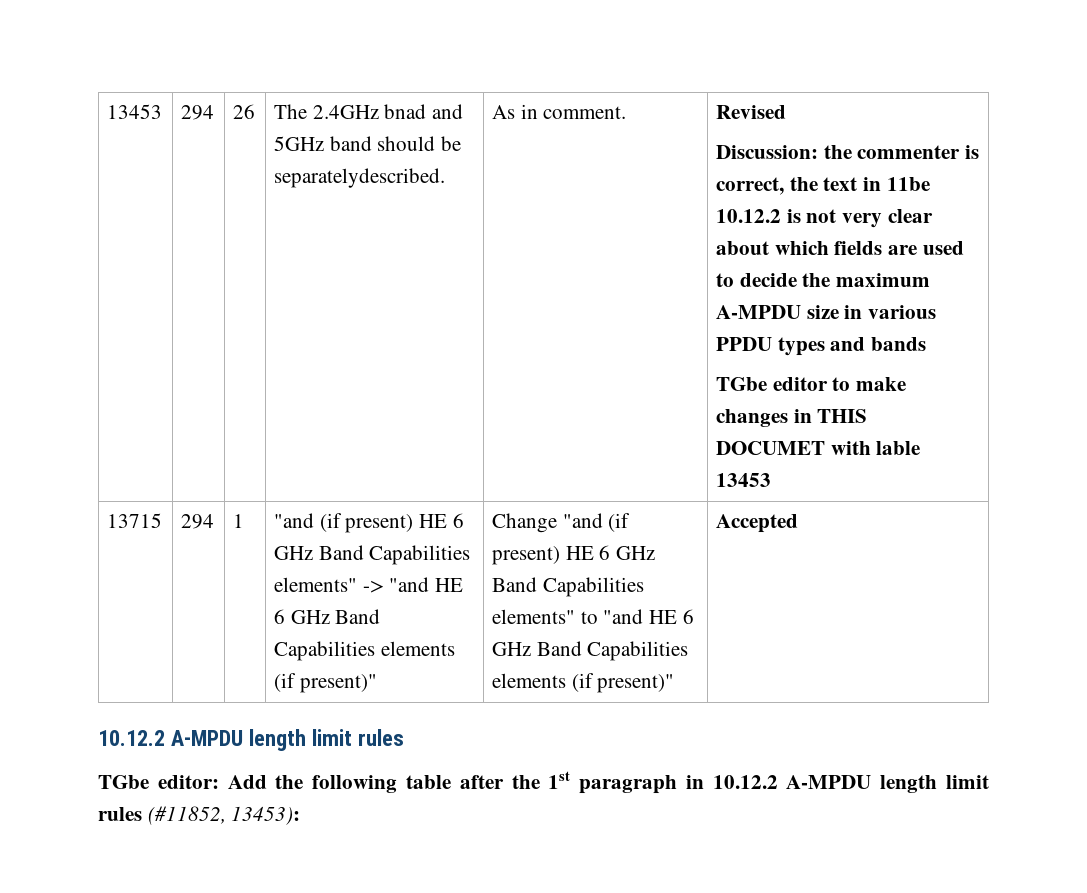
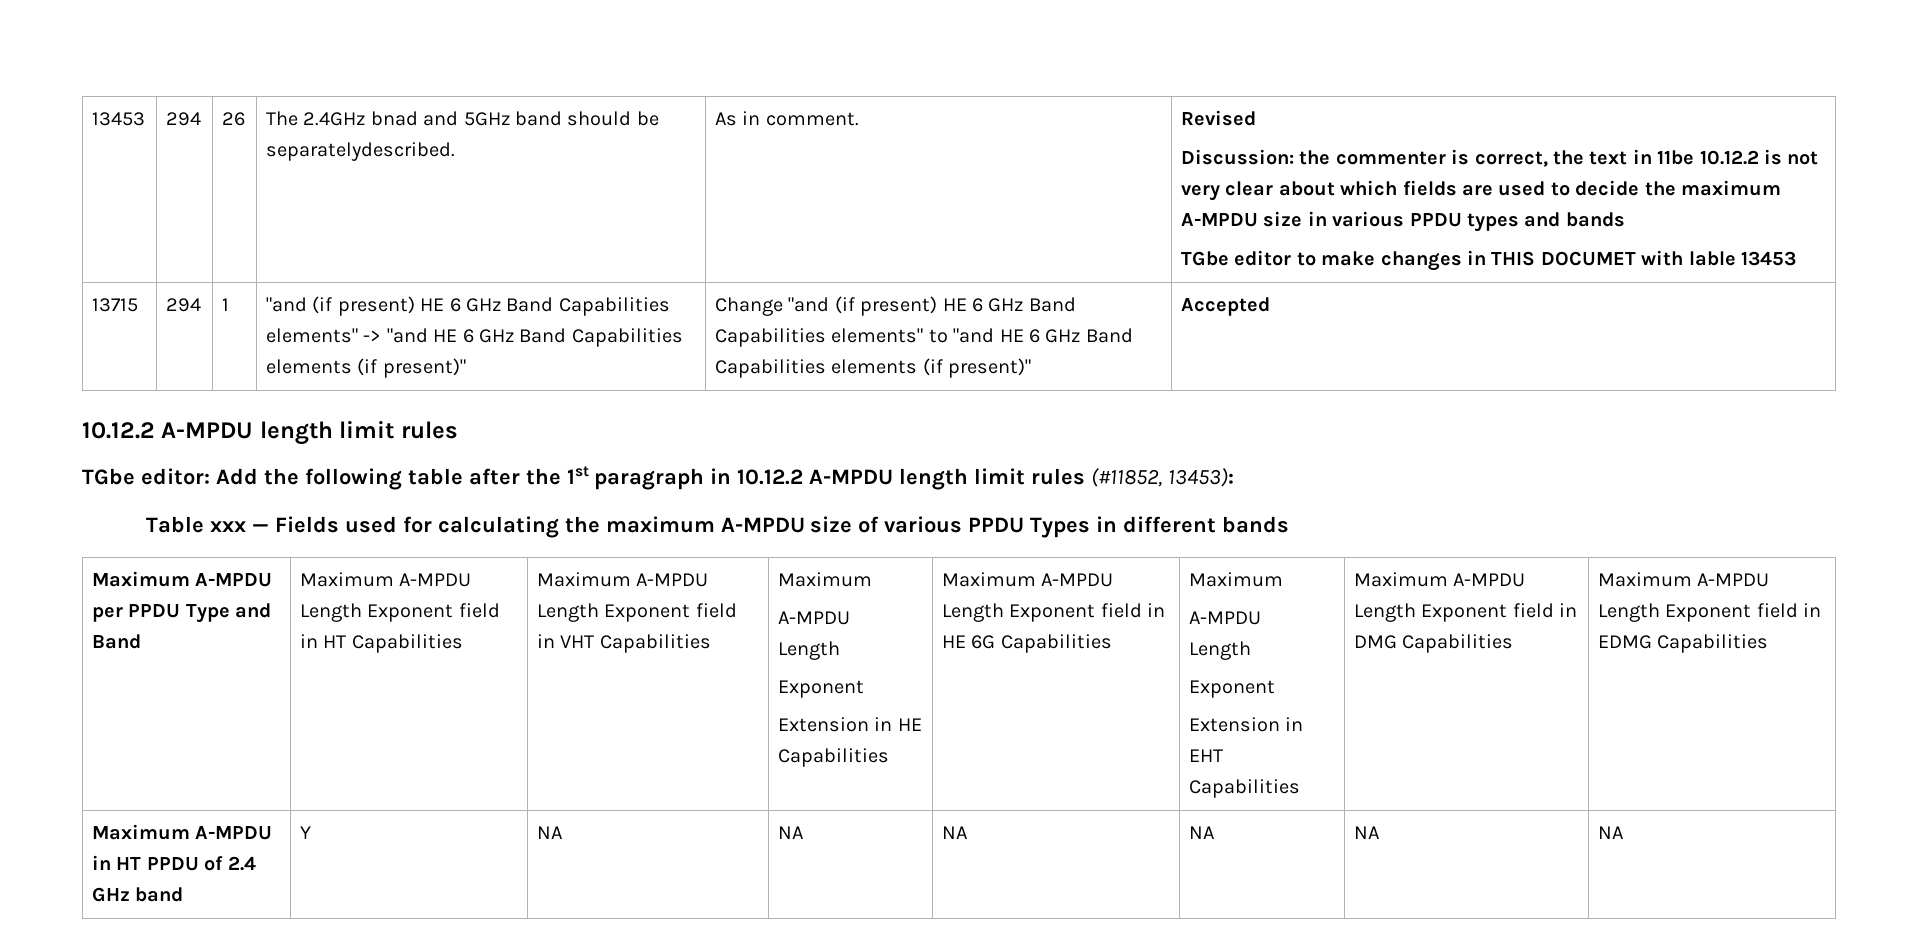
(301, 815) none -> [146,516,1290,538] [92,571,273,587] [92,603,272,623] [92,634,142,649] [300,572,472,587] [300,603,500,622] [300,634,463,653] [537,572,709,587] [537,603,737,622] [537,634,711,653] [778,572,873,587] [778,611,851,625] [778,641,841,660] [778,680,865,698] [778,717,922,732] [778,748,890,767] [942,572,1114,587] [942,603,1166,622] [942,634,1112,653] [1189,572,1284,587] [1189,611,1262,625] [1189,641,1252,660] [1189,680,1276,698] [1189,717,1304,732] [1189,749,1224,762] [1189,779,1301,798] [1354,572,1526,587] [1354,603,1578,622] [1354,634,1514,653] [1598,572,1770,587] [1598,603,1822,622] [1598,634,1769,653] [92,824,273,840] [92,855,256,871] [92,887,184,902] [300,826,312,839] [537,826,563,839] [778,826,804,839] [942,826,968,839] [1189,826,1215,839] [1354,826,1380,839] [1598,826,1624,839] // Table xxx — Fields used for calculating the maximum A-MPDU size of various PPDU Types in different bands // Maximum A-MPDU per PPDU Type and Band | Maximum A-MPDU Length Exponent field in HT Capabilities | Maximum A-MPDU Length Exponent field in VHT Capabilities | Maximum // A-MPDU // Length // Exponent // Extension in HE Capabilities | Maximum A-MPDU Length Exponent field in HE 6G Capabilities | Maximum // A-MPDU // Length // Exponent // Extension in EHT Capabilities | Maximum A-MPDU Length Exponent field in DMG Capabilities | Maximum A-MPDU Length Exponent field in EDMG Capabilities // Maximum A-MPDU in HT PPDU of 2.4 GHz band | Y | NA | NA | NA | NA | NA | NA

